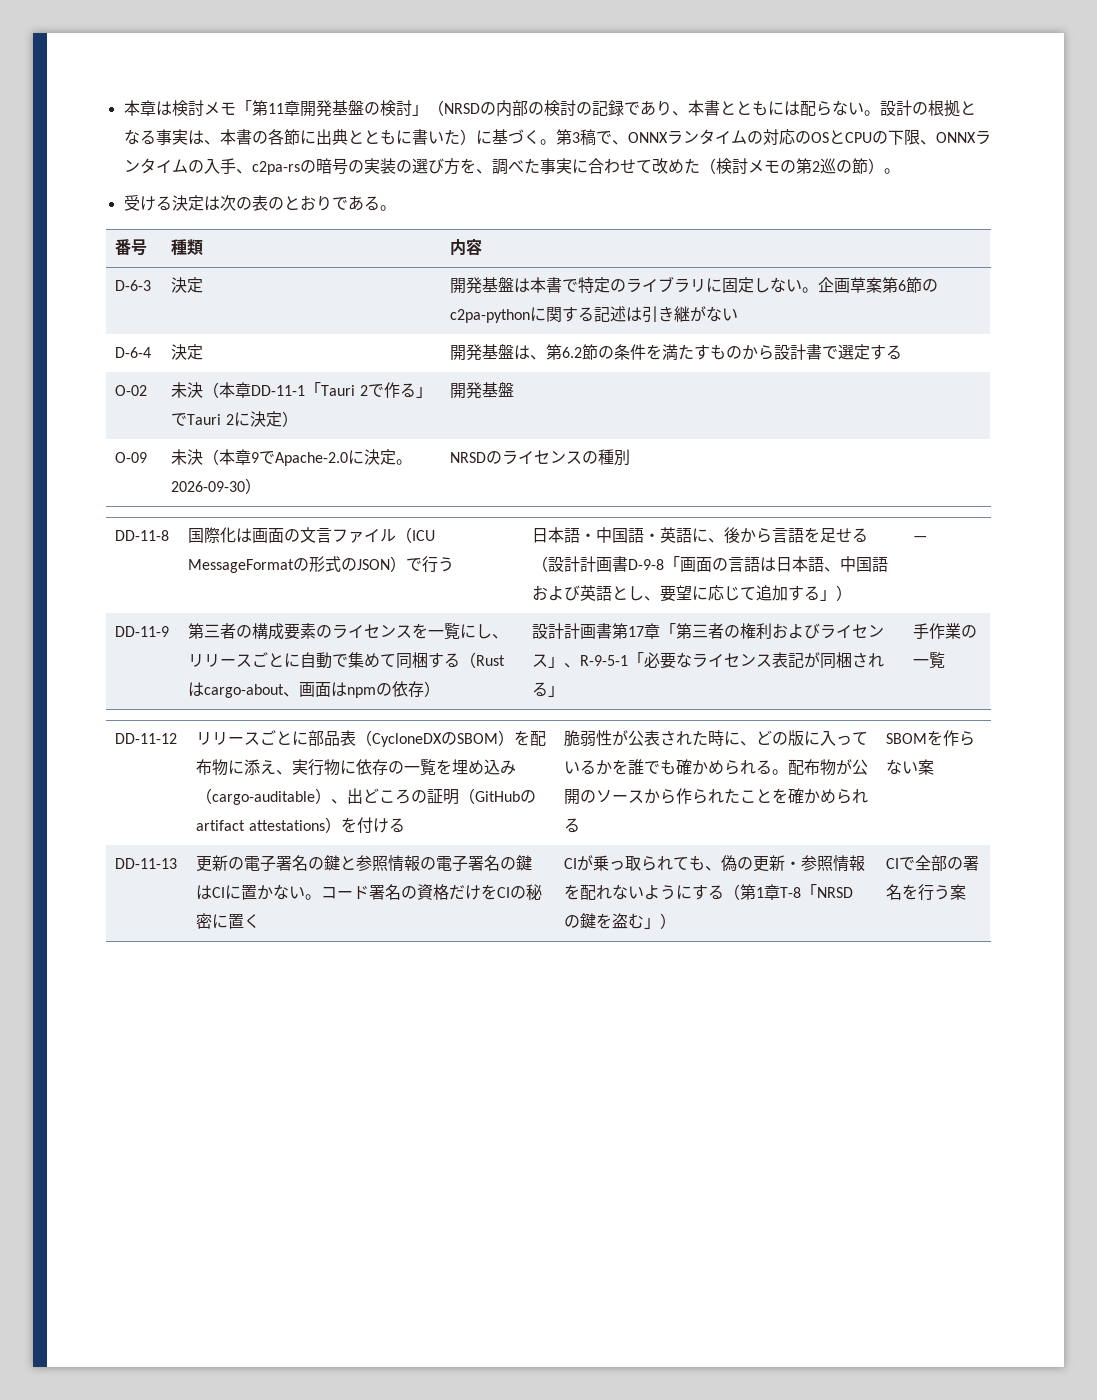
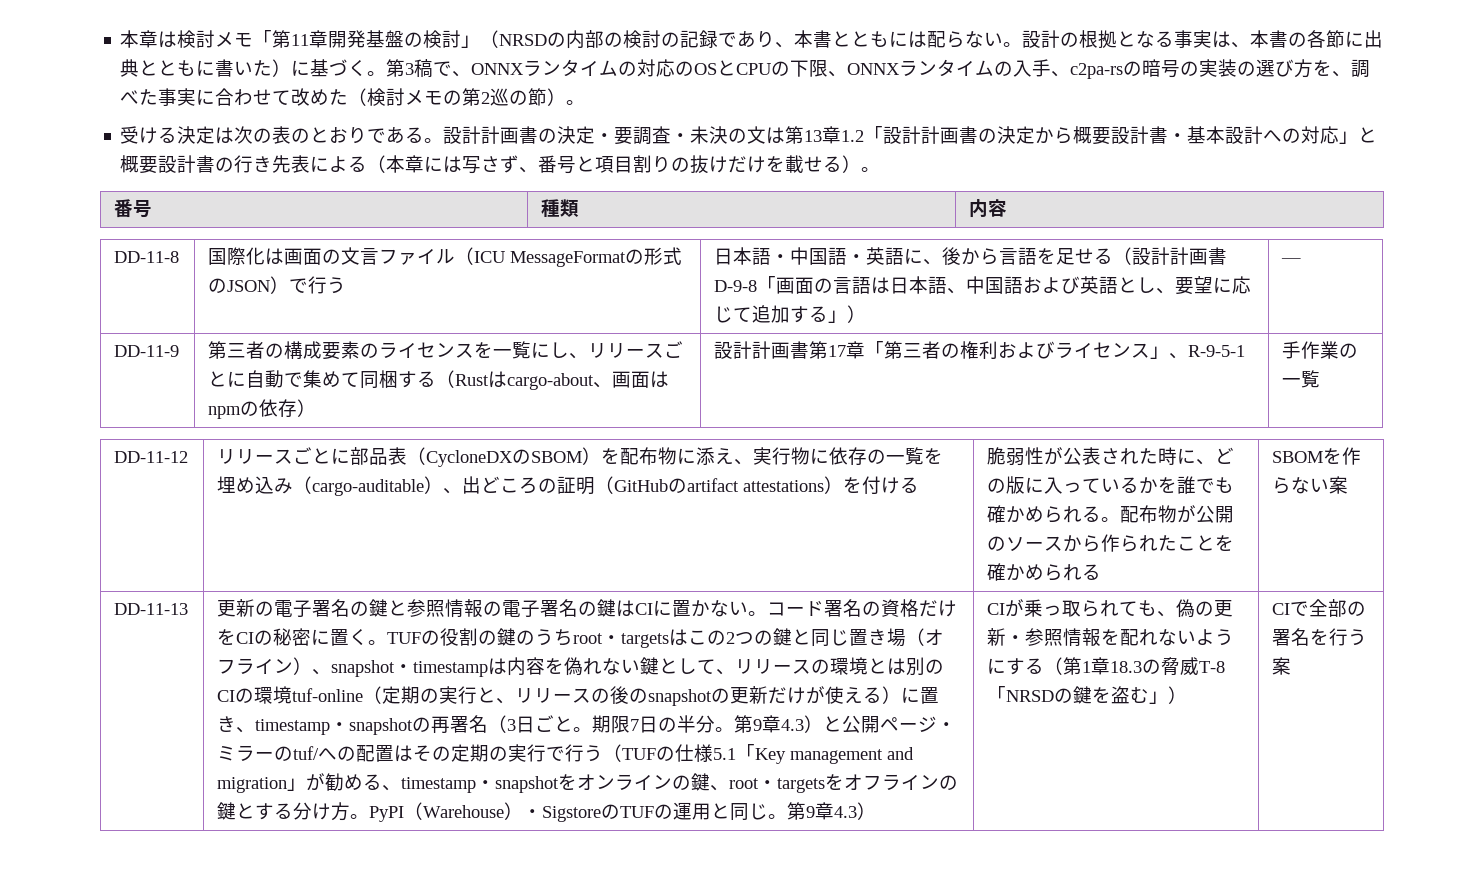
[115,239,148,256] [171,239,204,255] [450,238,483,256] [115,280,152,291] [171,277,204,293] [450,276,939,294] [450,306,739,323] [115,347,152,358] [171,344,204,360] [450,344,903,361] [115,385,148,396] [171,382,432,398] [171,411,298,427] [450,382,515,399] [115,452,148,463] [171,449,413,466] [171,478,262,494] [450,449,631,466] // 番号 | 種類 | 内容 // D-6-3 | 決定 | 開発基盤は本書で特定のライブラリに固定しない。企画草案第6節のc2pa-pythonに関する記述は引き継がない // D-6-4 | 決定 | 開発基盤は、第6.2節の条件を満たすものから設計書で選定する // O-02 | 未決（本章DD-11-1「Tauri 2で作る」でTauri 2に決定） | 開発基盤 // O-09 | 未決（本章9でApache-2.0に決定。2026-09-30） | NRSDのライセンスの種別 -> [443,126,1378,145] [120,155,881,174] [114,199,153,218] [541,199,580,217] [969,199,1008,218] 設計計画書の決定・要調査・未決の文は第13章1.2「設計計画書の決定から概要設計書・基本設計への対応」と概要設計書の行き先表による（本章には写さず、番号と項目割りの抜けだけを載せる）。 // 番号 | 種類 | 内容
[628,652,885,669] [532,682,565,697] 「必要なライセンス表記が同梱される」 -> (1246, 351) none
(261, 921) none -> [368,628,945,648] [217,657,945,677] [217,686,940,706] [217,715,957,735] [217,744,915,764] [217,773,959,793] [217,802,877,822] 。TUFの役割の鍵のうちroot・targetsはこの2つの鍵と同じ置き場（オフライン）、snapshot・timestampは内容を偽れない鍵として、リリースの環境とは別のCIの環境tuf-online（定期の実行と、リリースの後のsnapshotの更新だけが使える）に置き、timestamp・snapshotの再署名（3日ごと。期限7日の半分。第9章4.3）と公開ページ・ミラーのtuf/への配置はその定期の実行で行う（TUFの仕様5.1「Key management and migration」が勧める、timestamp・snapshotをオンラインの鍵、root・targetsをオフラインの鍵とする分け方。PyPI（Warehouse）・SigstoreのTUFの運用と同じ。第9章4.3）
(781, 892) none -> [1110,657,1200,676] 18.3の脅威

